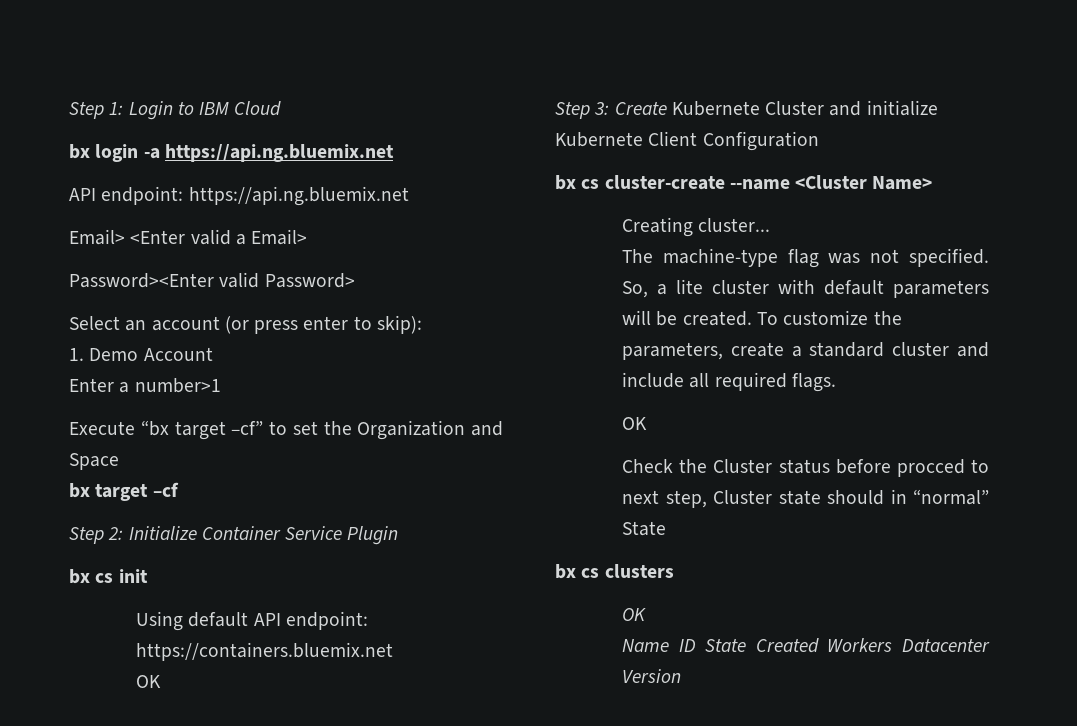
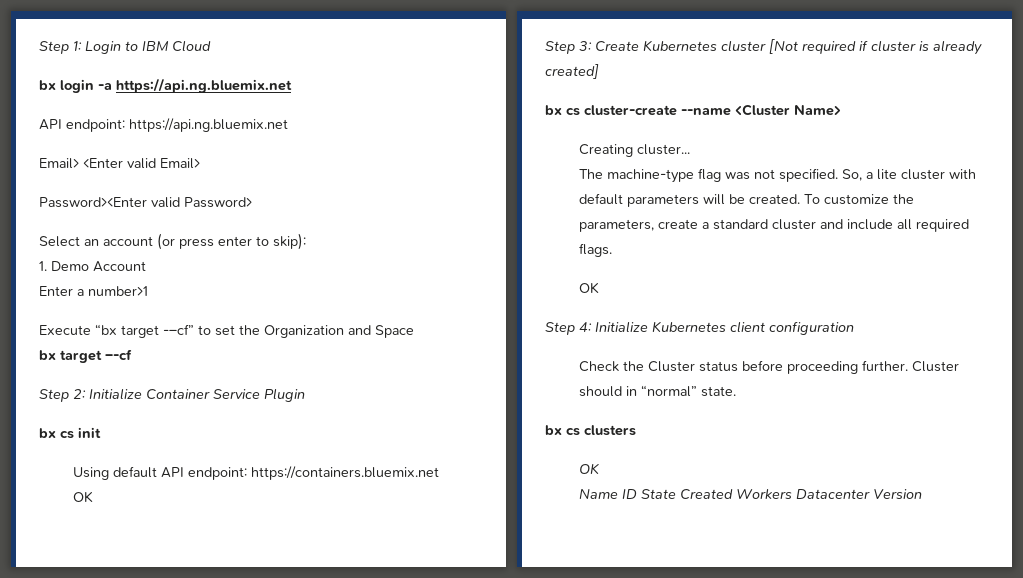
[235,234,246,245] a -> (156, 163) none
[231,421,264,435] –cf” -> [163,324,194,335] -–cf”
[152,482,179,497] –cf -> [105,349,132,360] –-cf
[671,100,938,116] [555,131,819,151] Kubernete Cluster and initialize Kubernete Client Configuration -> [643,39,982,55] [545,64,599,79] Kubernetes cluster [Not required if cluster is already created]
(648, 423) none -> [545,321,854,335] // Step 4: Initialize Kubernetes client configuration
[896,459,989,477] [622,490,821,508] procced to next step, Cluster state -> [787,360,960,374] proceeding further. Cluster
[622,521,667,536] State -> [701,386,737,397] state.

